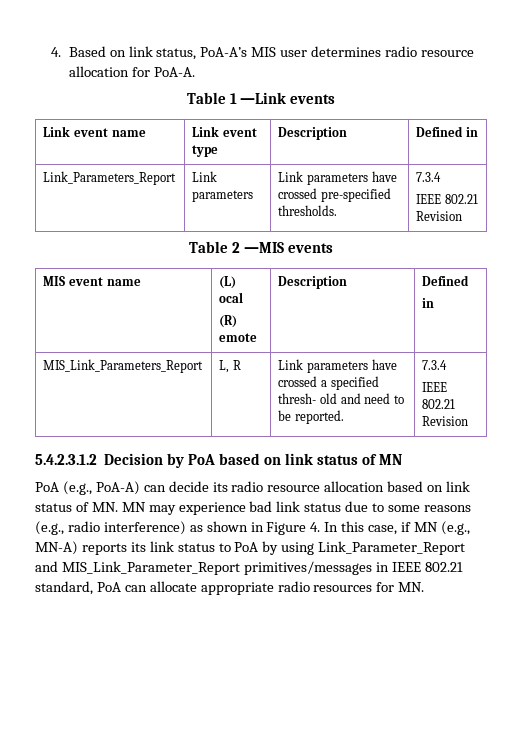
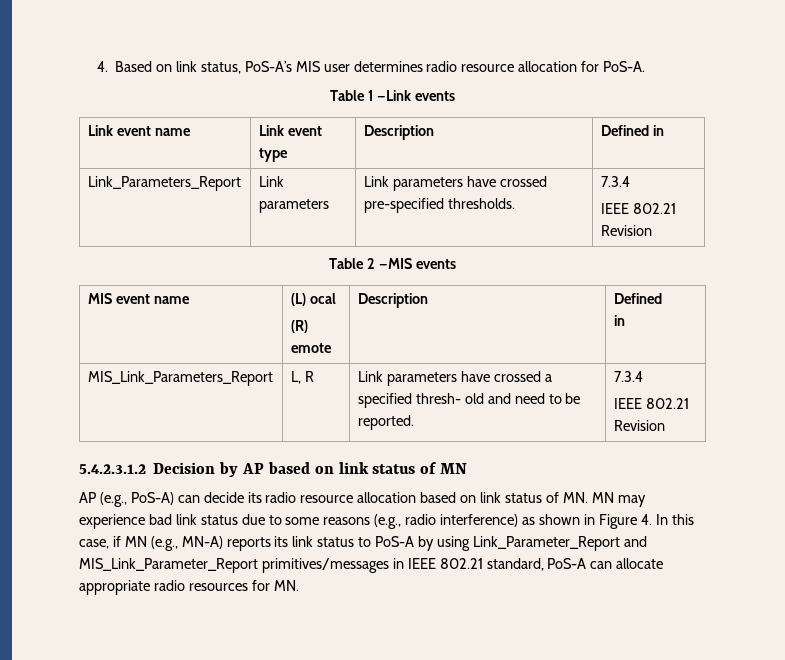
[200,47,248,57] PoA-A’s -> [244,61,292,72] PoS-A’s
[153,67,195,77] PoA-A. -> [603,61,646,72] PoS-A.
[188,454,216,465] PoA -> [241,463,264,474] AP
[35,481,140,495] PoA (e.g., PoA-A) -> [79,492,174,507] AP (e.g., PoS-A)
[234,542,259,552] PoA -> [375,536,415,547] PoS-A
[96,582,121,592] PoA -> [547,558,587,569] PoS-A

